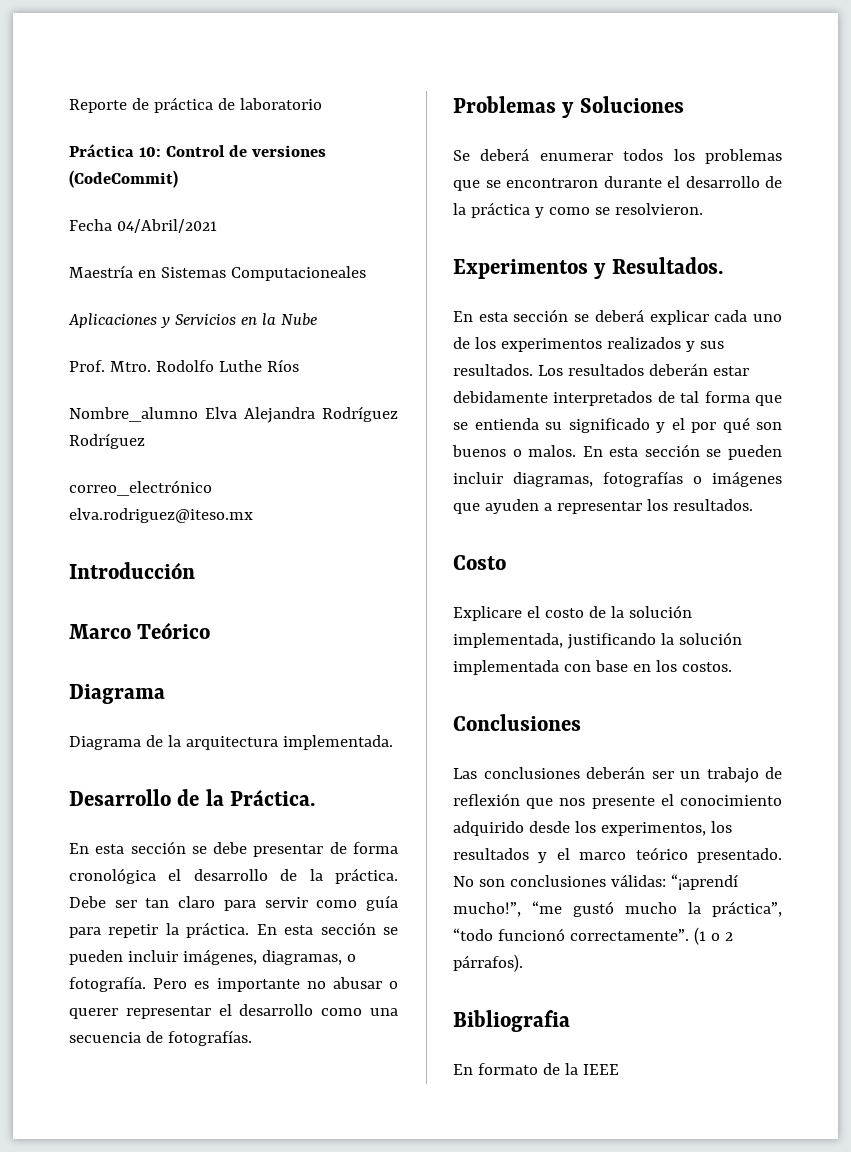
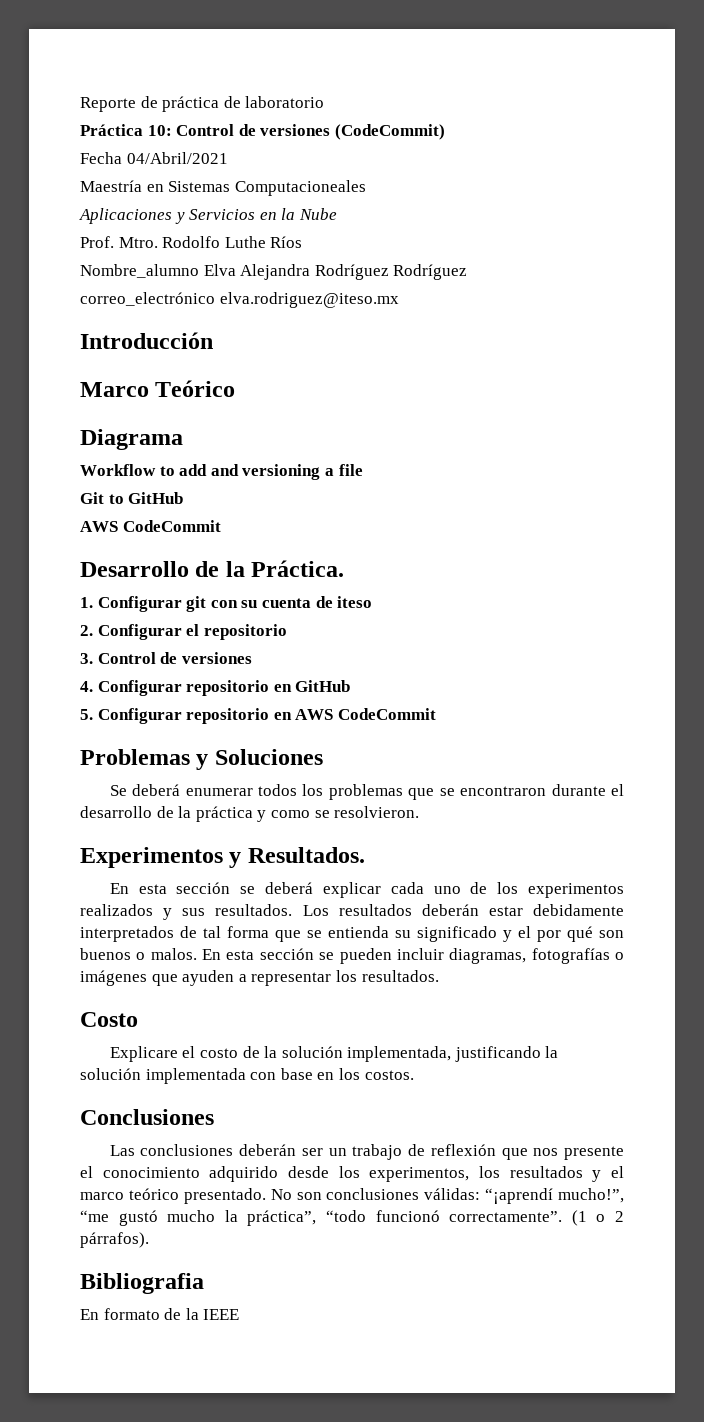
[69,735,393,750] [69,789,316,806] [69,841,398,857] [69,868,398,884] [69,895,399,911] [69,922,399,938] [69,949,356,965] [69,976,398,992] [69,1004,398,1019] [69,1030,252,1046] Diagrama de la arquitectura implementada. // Desarrollo de la Práctica. // En esta sección se debe presentar de forma cronológica el desarrollo de la práctica. Debe ser tan claro para servir como guía para repetir la práctica. En esta sección se pueden incluir imágenes, diagramas, o fotografía. Pero es importante no abusar o querer representar el desarrollo como una secuencia de fotografías. -> [80,464,363,480] [80,492,184,504] [80,520,221,532] [80,560,345,577] [80,596,373,612] [80,624,287,640] [80,652,252,664] [80,680,351,696] [80,708,436,724] Workflow to add and versioning a file // Git to GitHub // AWS CodeCommit // Desarrollo de la Práctica. // 1. Configurar git con su cuenta de iteso // 2. Configurar el repositorio // 3. Control de versiones // 4. Configurar repositorio en GitHub // 5. Configurar repositorio en AWS CodeCommit

